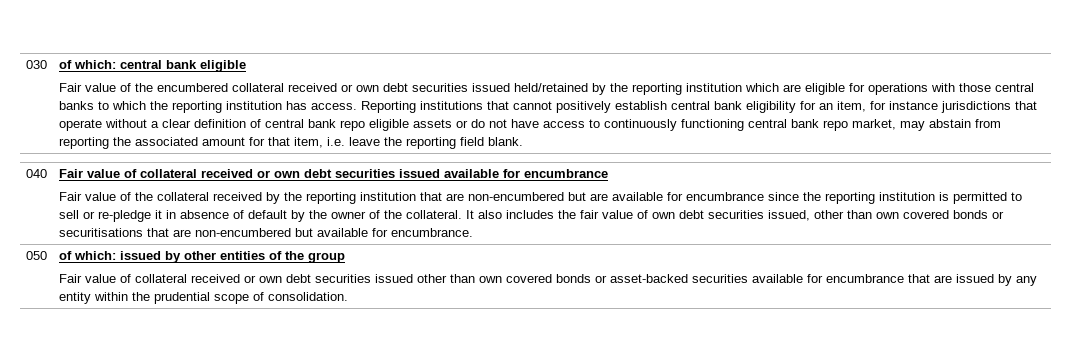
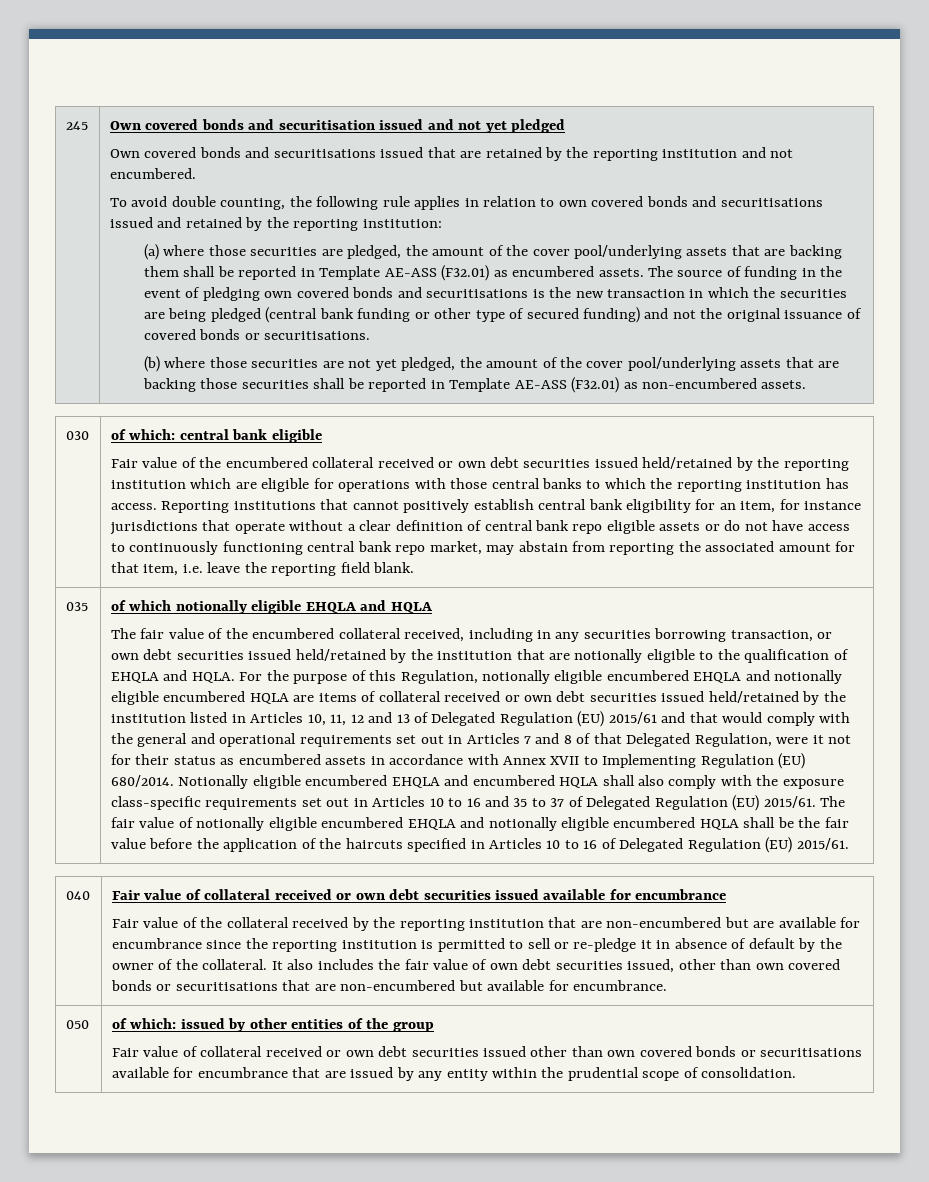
(25, 64) none -> [65,121,88,130] [109,119,565,133] [109,147,794,161] [109,168,196,179] [109,196,823,210] [109,217,442,231] [143,244,842,260] [143,265,843,281] [143,287,847,301] [143,307,862,323] [143,329,371,340] [143,356,840,372] [142,377,807,393] 245 | Own covered bonds and securitisation issued and not yet pledged // Own covered bonds and securitisations issued that are retained by the reporting institution and not encumbered. // To avoid double counting, the following rule applies in relation to own covered bonds and securitisations issued and retained by the reporting institution: // (a) where those securities are pledged, the amount of the cover pool/underlying assets that are backing them shall be reported in Template AE-ASS (F32.01) as encumbered assets. The source of funding in the event of pledging own covered bonds and securitisations is the new transaction in which the securities are being pledged (central bank funding or other type of secured funding) and not the original issuance of covered bonds or securitisations. // (b) where those securities are not yet pledged, the amount of the cover pool/underlying assets that are backing those securities shall be reported in Template AE-ASS (F32.01) as non-encumbered assets. //
(523, 141) none -> [65,602,88,611] [110,600,432,614] [110,628,833,642] [110,649,849,663] [110,670,843,684] [110,691,846,705] [110,711,851,727] [110,733,852,747] [110,753,806,769] [110,775,844,789] [110,795,846,811] [110,817,849,831] [110,837,849,853] // 035 | of which notionally eligible EHQLA and HQLA // The fair value of the encumbered collateral received, including in any securities borrowing transaction, or own debt securities issued held/retained by the institution that are notionally eligible to the qualification of EHQLA and HQLA. For the purpose of this Regulation, notionally eligible encumbered EHQLA and notionally eligible encumbered HQLA are items of collateral received or own debt securities issued held/retained by the institution listed in Articles 10, 11, 12 and 13 of Delegated Regulation (EU) 2015/61 and that would comply with the general and operational requirements set out in Articles 7 and 8 of that Delegated Regulation, were it not for their status as encumbered assets in accordance with Annex XVII to Implementing Regulation (EU) 680/2014. Notionally eligible encumbered EHQLA and encumbered HQLA shall also comply with the exposure class-specific requirements set out in Articles 10 to 16 and 35 to 37 of Delegated Regulation (EU) 2015/61. The fair value of notionally eligible encumbered EHQLA and notionally eligible encumbered HQLA shall be the fair value before the application of the haircuts specified in Articles 10 to 16 of Delegated Regulation (EU) 2015/61.
[609,274,748,283] asset-backed securities -> [760,1048,863,1057] securitisations

